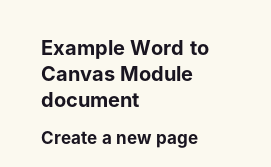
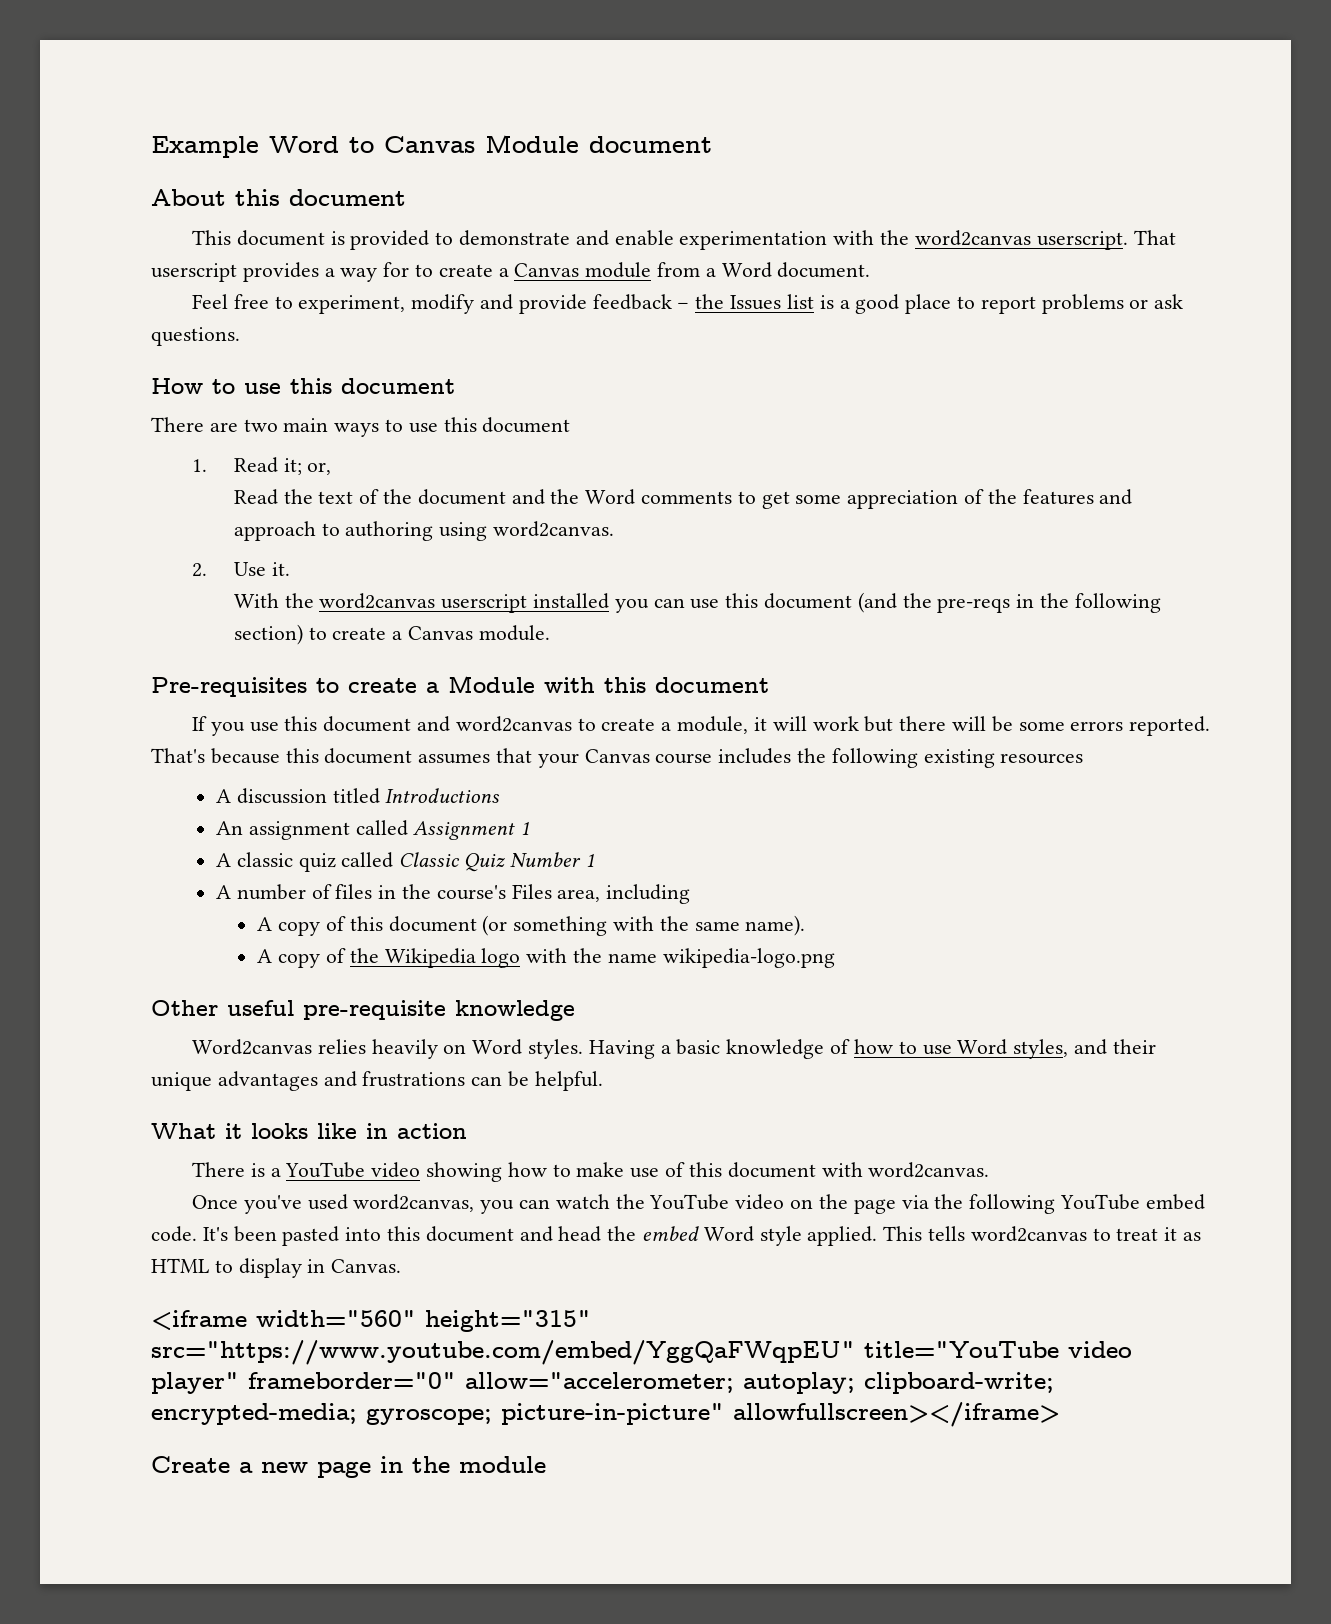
(139, 99) none -> [151,189,406,206] [192,230,1176,250] [151,262,871,282] [192,294,1184,314] [151,327,240,346] [151,378,455,394] [151,417,571,437] [192,457,332,475] [233,489,1133,509] [233,521,614,541] [192,562,290,577] [233,592,1161,613] [233,624,550,645] [151,676,769,697] [192,716,1211,736] [151,748,1084,768] [216,788,501,804] [216,820,531,840] [216,852,595,872] [216,884,691,904] [257,915,806,936] [257,948,835,968] [151,1000,575,1021] [192,1039,1156,1059] [151,1071,603,1091] [151,1123,467,1139] [192,1162,990,1182] [192,1194,1205,1214] [151,1226,1202,1246] [151,1258,402,1278] [151,1310,591,1332] [151,1340,1132,1365] [151,1372,1054,1394] [151,1402,1060,1427] // About this document // This document is provided to demonstrate and enable experimentation with the word2canvas userscript. That userscript provides a way for to create a Canvas module from a Word document. // Feel free to experiment, modify and provide feedback – the Issues list is a good place to report problems or ask questions. // How to use this document // There are two main ways to use this document // 1. Read it; or, // Read the text of the document and the Word comments to get some appreciation of the features and approach to authoring using word2canvas. // 2. Use it. // With the word2canvas userscript installed you can use this document (and the pre-reqs in the following section) to create a Canvas module. // Pre-requisites to create a Module with this document // If you use this document and word2canvas to create a module, it will work but there will be some errors reported. That's because this document assumes that your Canvas course includes the following existing resources // A discussion titled Introductions // An assignment called Assignment 1 // A classic quiz called Classic Quiz Number 1 // A number of files in the course's Files area, including // A copy of this document (or something with the same name). // A copy of the Wikipedia logo with the name wikipedia-logo.png // Other useful pre-requisite knowledge // Word2canvas relies heavily on Word styles. Having a basic knowledge of how to use Word styles, and their unique advantages and frustrations can be helpful. // What it looks like in action // There is a YouTube video showing how to make use of this document with word2canvas. // Once you've used word2canvas, you can watch the YouTube video on the page via the following YouTube embed code. It's been pasted into this document and head the embed Word style applied. This tells word2canvas to treat it as HTML to display in Canvas. // <iframe width="560" height="315" src="https://www.youtube.com/embed/YggQaFWqpEU" title="YouTube video player" frameborder="0" allow="accelerometer; autoplay; clipboard-write; encrypted-media; gyroscope; picture-in-picture" allowfullscreen></iframe>
(198, 141) none -> [380,1456,546,1473] in the module

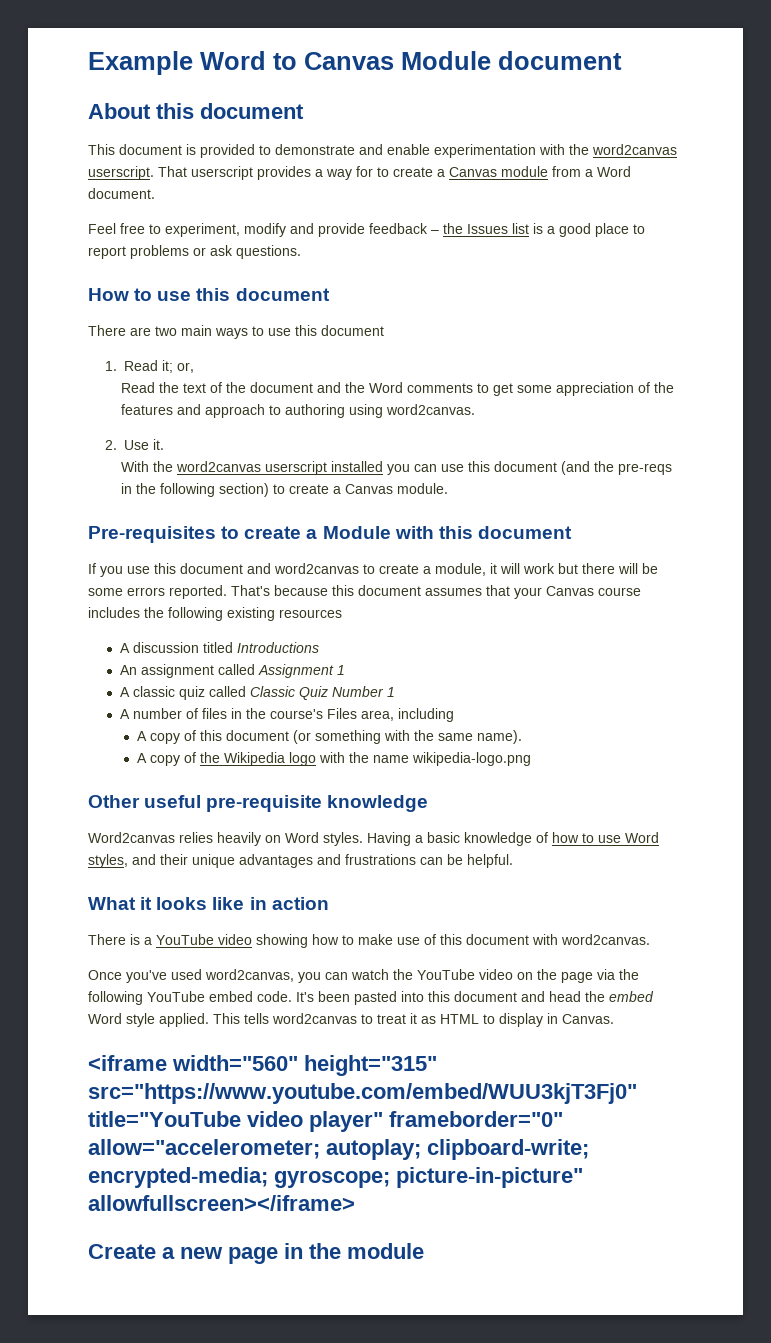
[151,1340,855,1365] src="https://www.youtube.com/embed/YggQaFWqpEU" -> [88,1083,637,1104] src="https://www.youtube.com/embed/WUU3kjT3Fj0"

